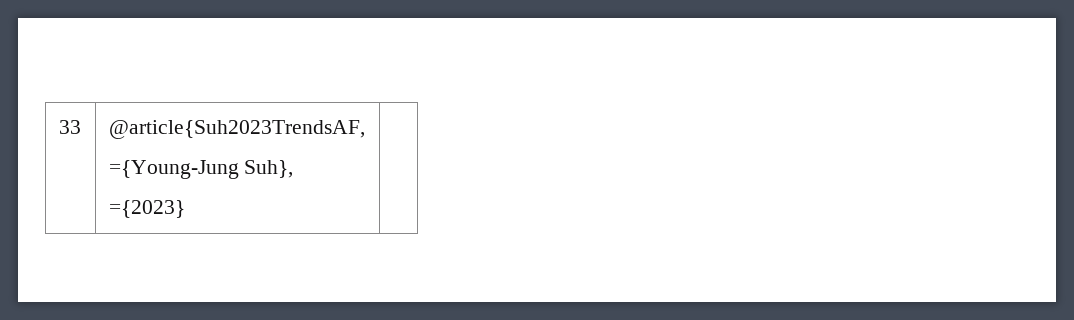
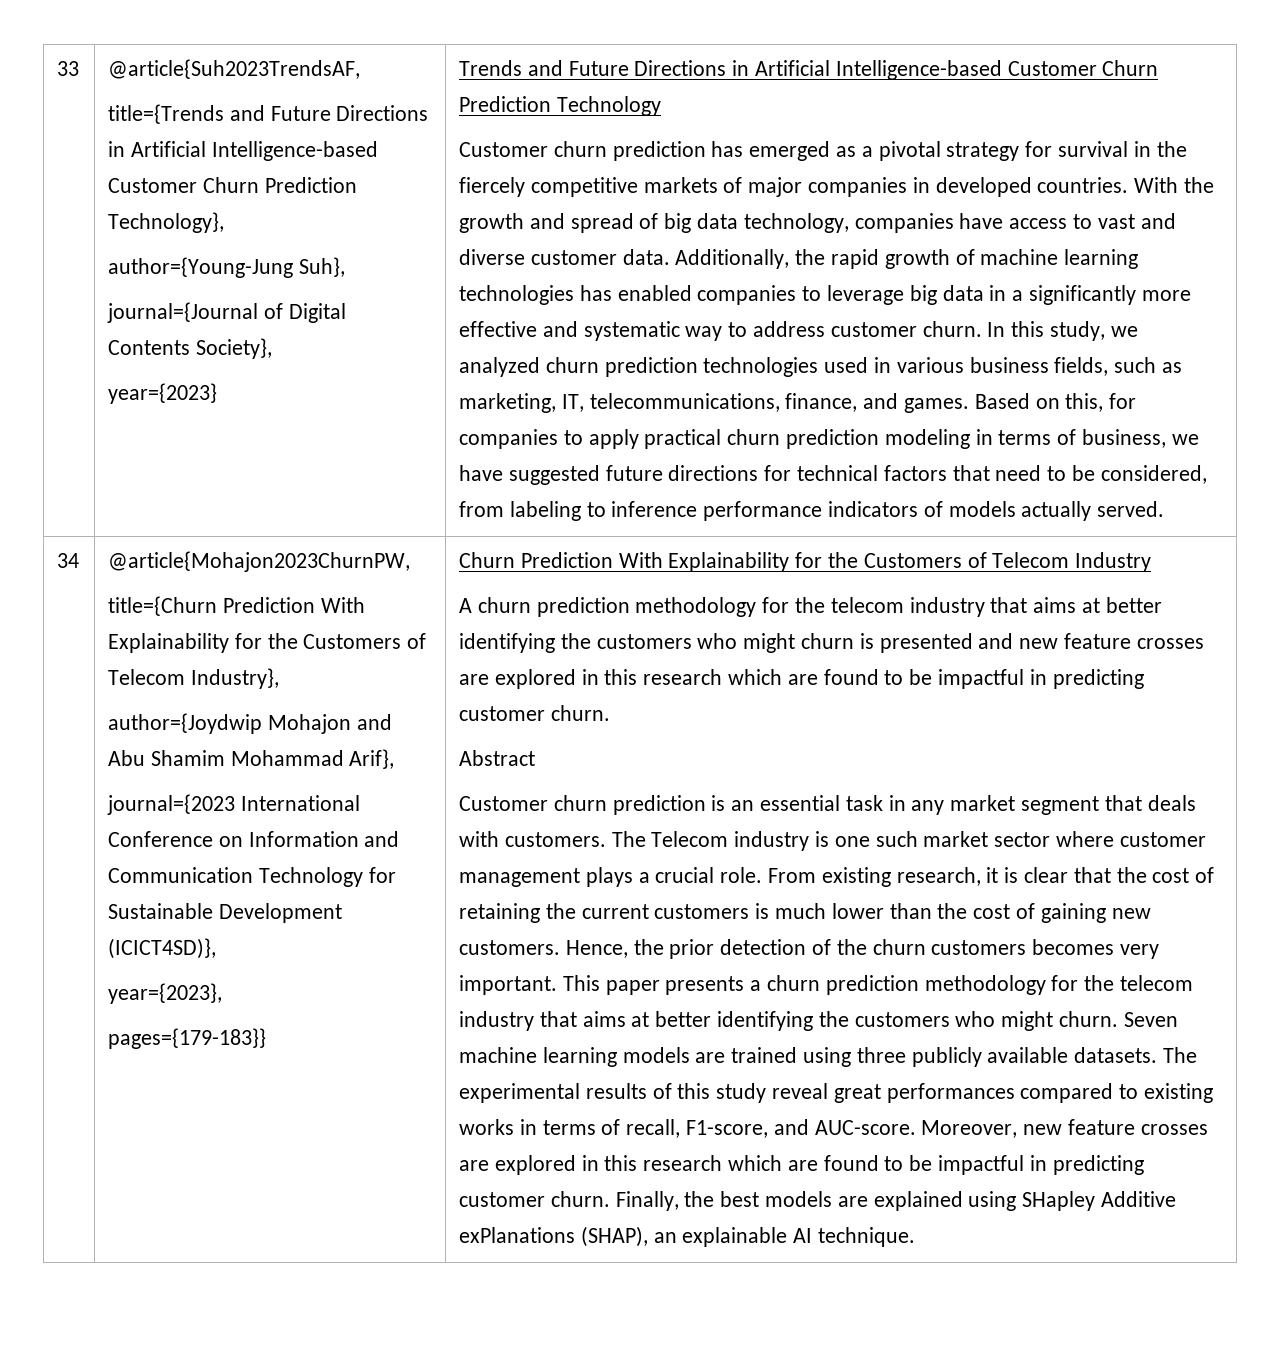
[108,160,294,179] [108,200,185,218] ={Young-Jung Suh}, // ={2023} | -> [108,104,429,124] [108,141,378,161] [108,177,357,193] [108,212,225,233] [108,257,345,278] [107,302,346,323] [108,338,272,359] [108,383,218,404] [459,60,1159,80] [459,96,661,116] [459,141,1187,161] [459,177,1215,197] [459,213,1176,233] [459,249,1139,269] [459,285,1191,305] [459,321,1138,341] [459,357,1183,377] [459,393,1137,413] [459,429,1199,449] [459,465,1207,485] [459,501,1165,521] [57,553,80,568] [108,551,411,572] [108,596,365,616] [108,633,427,653] [108,668,279,689] [108,713,392,734] [108,749,395,769] [107,794,360,815] [108,831,400,847] [108,867,396,887] [108,903,342,923] [108,938,217,959] [108,983,223,1004] [108,1028,267,1049] [459,552,1152,572] [459,597,1162,617] [459,633,1204,653] [459,669,1144,689] [459,705,610,721] [459,750,536,766] [459,795,1196,815] [459,831,1206,851] [459,867,1215,887] [459,903,1151,923] [459,939,1160,959] [459,975,1194,995] [459,1011,1178,1031] [459,1047,1198,1067] [459,1083,1214,1103] [459,1119,1208,1138] [459,1155,1144,1175] [459,1191,1177,1211] [459,1226,916,1247] title={Trends and Future Directions in Artificial Intelligence-based Customer Churn Prediction Technology}, // author={Young-Jung Suh}, // journal={Journal of Digital Contents Society}, // year={2023} | Trends and Future Directions in Artificial Intelligence-based Customer Churn Prediction Technology // Customer churn prediction has emerged as a pivotal strategy for survival in the fiercely competitive markets of major companies in developed countries. With the growth and spread of big data technology, companies have access to vast and diverse customer data. Additionally, the rapid growth of machine learning technologies has enabled companies to leverage big data in a significantly more effective and systematic way to address customer churn. In this study, we analyzed churn prediction technologies used in various business fields, such as marketing, IT, telecommunications, finance, and games. Based on this, for companies to apply practical churn prediction modeling in terms of business, we have suggested future directions for technical factors that need to be considered, from labeling to inference performance indicators of models actually served. // 34 | @article{Mohajon2023ChurnPW, // title={Churn Prediction With Explainability for the Customers of Telecom Industry}, // author={Joydwip Mohajon and Abu Shamim Mohammad Arif}, // journal={2023 International Conference on Information and Communication Technology for Sustainable Development (ICICT4SD)}, // year={2023}, // pages={179-183}} | Churn Prediction With Explainability for the Customers of Telecom Industry // A churn prediction methodology for the telecom industry that aims at better identifying the customers who might churn is presented and new feature crosses are explored in this research which are found to be impactful in predicting customer churn. // Abstract // Customer churn prediction is an essential task in any market segment that deals with customers. The Telecom industry is one such market sector where customer management plays a crucial role. From existing research, it is clear that the cost of retaining the current customers is much lower than the cost of gaining new customers. Hence, the prior detection of the churn customers becomes very important. This paper presents a churn prediction methodology for the telecom industry that aims at better identifying the customers who might churn. Seven machine learning models are trained using three publicly available datasets. The experimental results of this study reveal great performances compared to existing works in terms of recall, F1-score, and AUC-score. Moreover, new feature crosses are explored in this research which are found to be impactful in predicting customer churn. Finally, the best models are explained using SHapley Additive exPlanations (SHAP), an explainable AI technique.

